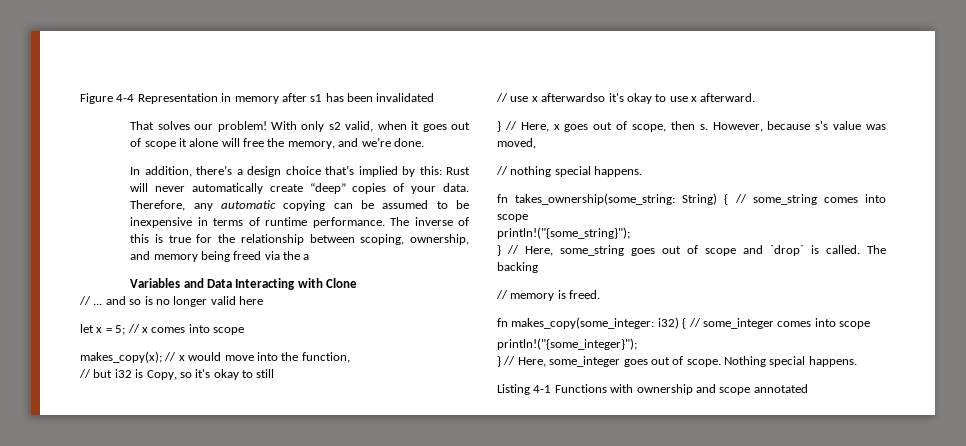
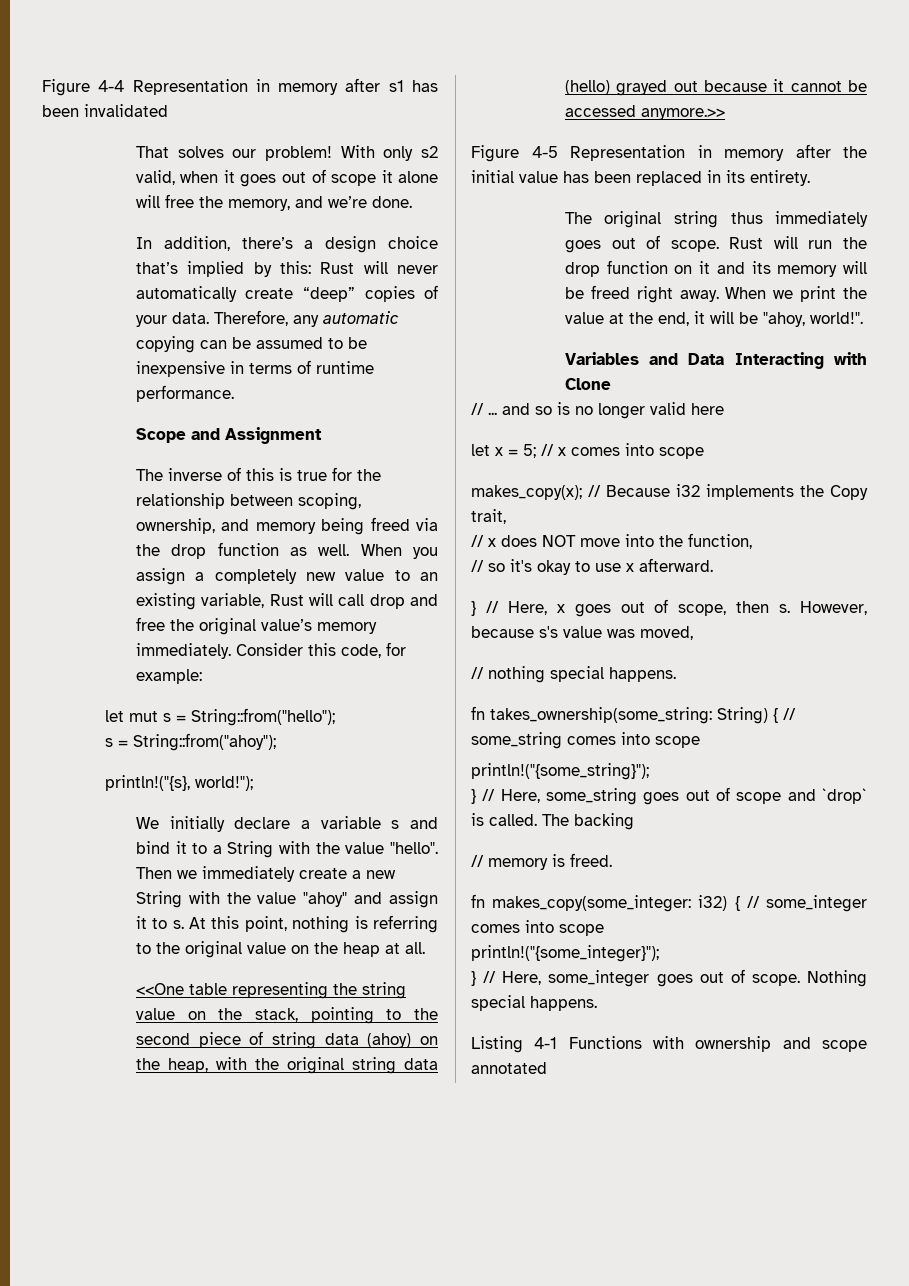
(385, 222) none -> [135,427,322,444] // Scope and Assignment //
[303,254,310,260] a -> [171,542,438,559] [135,568,438,585] [135,593,438,610] [135,617,377,635] [135,642,406,659] [135,669,202,684] [104,708,335,726] [104,733,276,751] [104,775,253,791] [135,816,438,832] [135,841,438,858] [135,866,396,882] [135,891,438,908] [135,915,438,933] [135,941,425,958] [135,982,406,999] [135,1007,438,1024] [135,1031,438,1049] [135,1057,438,1074] [564,79,867,96] [564,105,725,120] [471,144,867,162] [471,170,810,186] [564,211,868,228] [564,235,867,253] [564,260,867,277] [564,285,867,303] [564,311,863,327] drop function as well. When you assign a completely new value to an existing variable, Rust will call drop and free the original value’s memory immediately. Consider this code, for example: // let mut s = String::from("hello"); // s = String::from("ahoy"); // println!("{s}, world!"); // We initially declare a variable s and bind it to a String with the value "hello". Then we immediately create a new String with the value "ahoy" and assign it to s. At this point, nothing is referring to the original value on the heap at all. // <<One table representing the string value on the stack, pointing to the second piece of string data (ahoy) on the heap, with the original string data (hello) grayed out because it cannot be accessed anymore.>> // Figure 4-5 Representation in memory after the initial value has been replaced in its entirety. // The original string thus immediately goes out of scope. Rust will run the drop function on it and its memory will be freed right away. When we print the value at the end, it will be "ahoy, world!".
[178,352,222,361] x would -> [606,484,868,500] [471,509,506,524] [471,535,576,547] Because i32 implements the Copy trait, // // x does NOT
[93,369,275,380] [496,93,606,102] but i32 is Copy, so it's okay to still // // use x afterwardso -> [488,563,505,572] so

